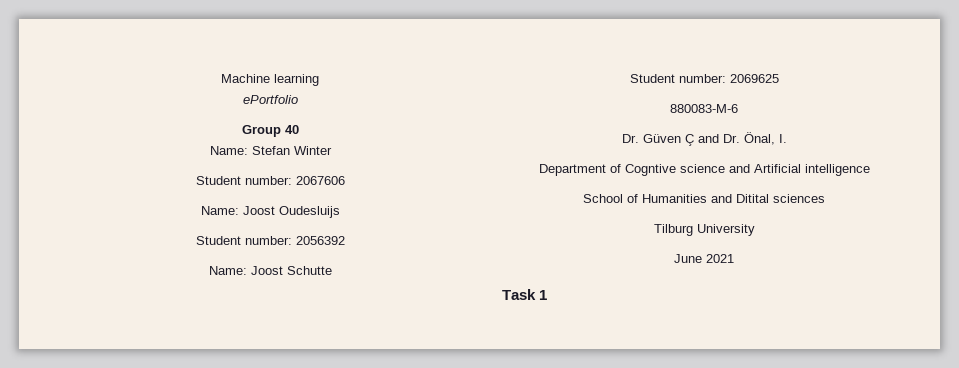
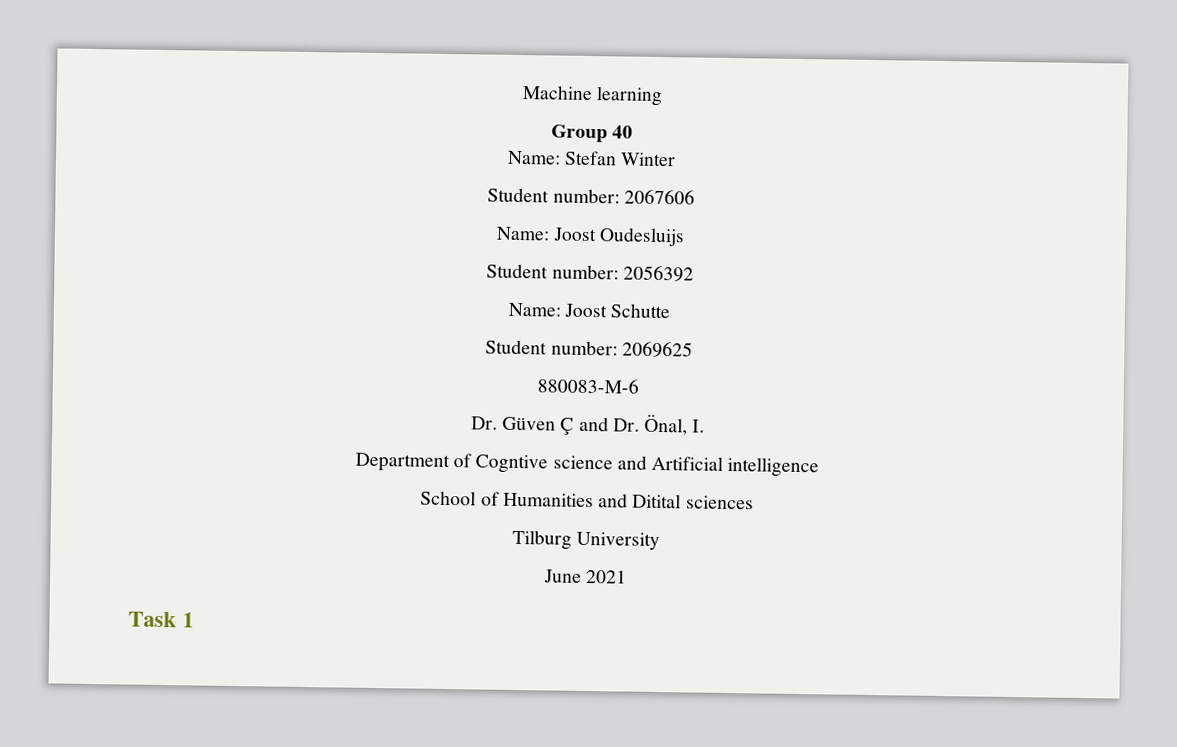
[242,95,298,104] // ePortfolio -> (664, 96) none

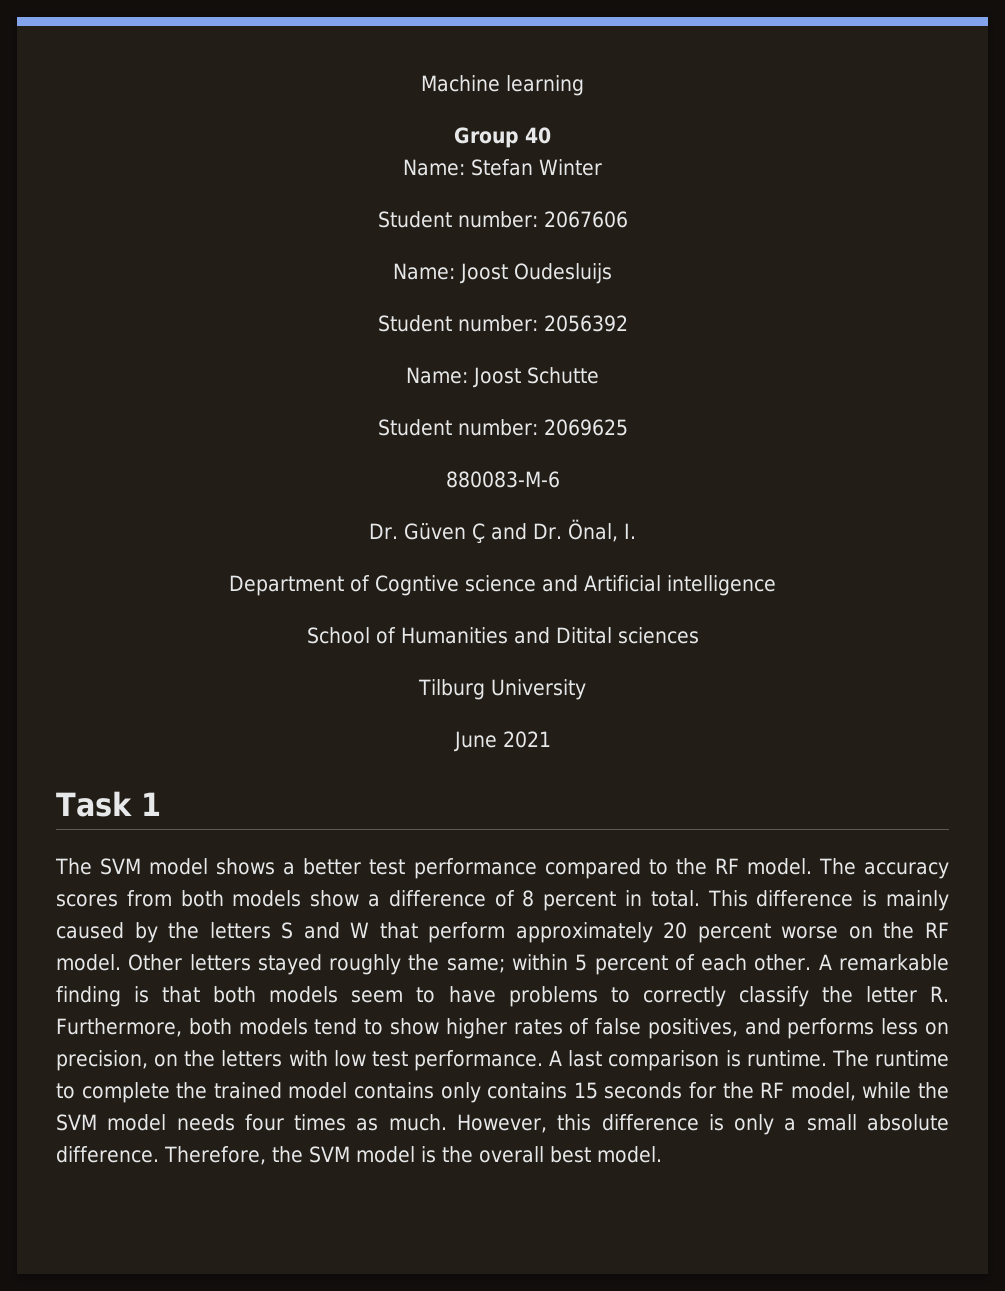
(195, 620) none -> [55,858,949,879] [56,890,949,911] [56,922,949,943] [56,954,950,975] [56,986,950,1007] [56,1018,950,1039] [56,1050,949,1071] [56,1082,950,1103] [56,1114,950,1135] [56,1146,662,1165] // The SVM model shows a better test performance compared to the RF model. The accuracy scores from both models show a difference of 8 percent in total. This difference is mainly caused by the letters S and W that perform approximately 20 percent worse on the RF model. Other letters stayed roughly the same; within 5 percent of each other. A remarkable finding is that both models seem to have problems to correctly classify the letter R. Furthermore, both models tend to show higher rates of false positives, and performs less on precision, on the letters with low test performance. A last comparison is runtime. The runtime to complete the trained model contains only contains 15 seconds for the RF model, while the SVM model needs four times as much. However, this difference is only a small absolute difference. Therefore, the SVM model is the overall best model.

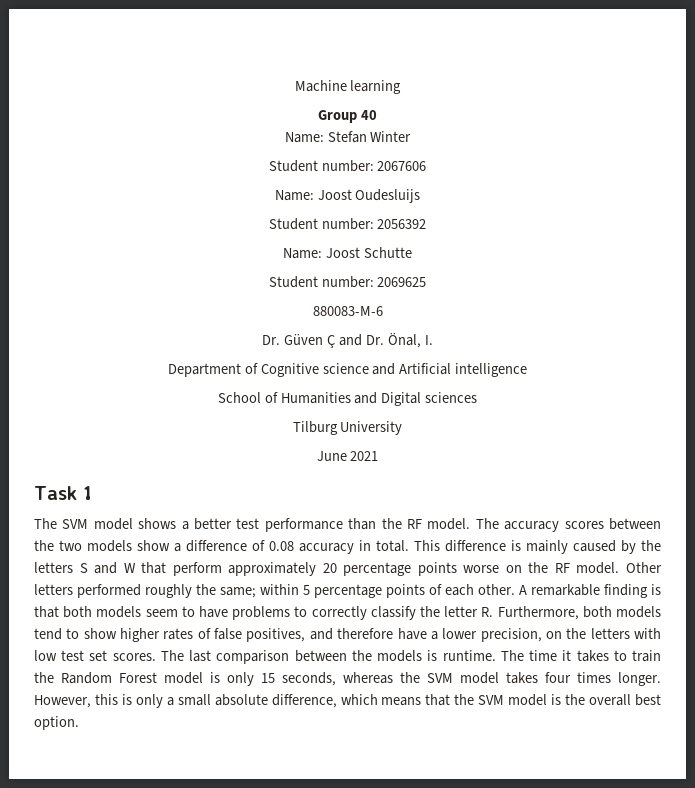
[375,575,459,596] Cogntive -> [260,363,319,377] Cognitive
[555,627,612,644] Ditital -> [381,392,422,406] Digital
[544,858,668,879] compared to -> [348,518,377,530] than
[126,890,224,907] from both -> [608,518,661,530] [34,540,82,551] between the two
[522,890,617,911] 8 percent -> [269,541,354,554] 0.08 accuracy
[697,923,771,943] percent -> [343,562,457,576] percentage points
[257,954,322,975] stayed -> [77,584,141,598] performed
[594,955,668,975] percent -> [314,584,425,598] percentage points
[787,1018,950,1039] performs less on -> [337,628,478,640] therefore have a lower
[414,1050,949,1071] [56,1082,950,1103] [56,1114,235,1131] performance. A last comparison is runtime. The runtime to complete the trained model contains only contains 15 seconds for the RF model, while the SVM model needs -> [89,650,662,664] [34,672,538,686] set scores. The last comparison between the models is runtime. The time it takes to train the Random Forest model is only 15 seconds, whereas the SVM model takes
[356,1114,447,1131] as much. -> [618,672,661,686] longer.
[601,1114,699,1131] difference -> (118, 699) none
[56,1146,266,1165] difference. Therefore, -> [271,694,451,708] difference, which means that
[597,1146,662,1163] model. -> [34,716,79,730] option.

